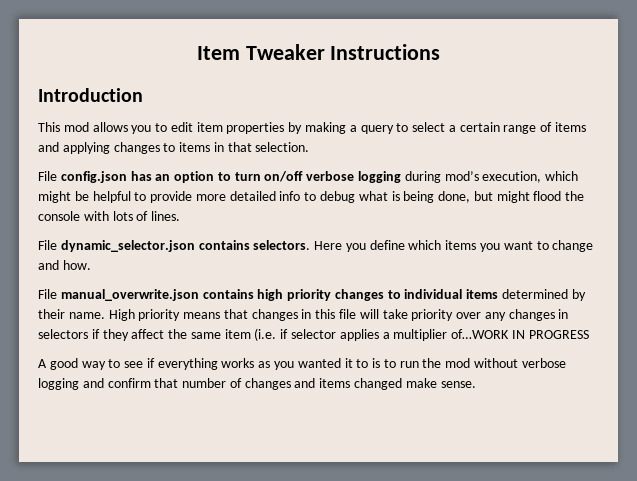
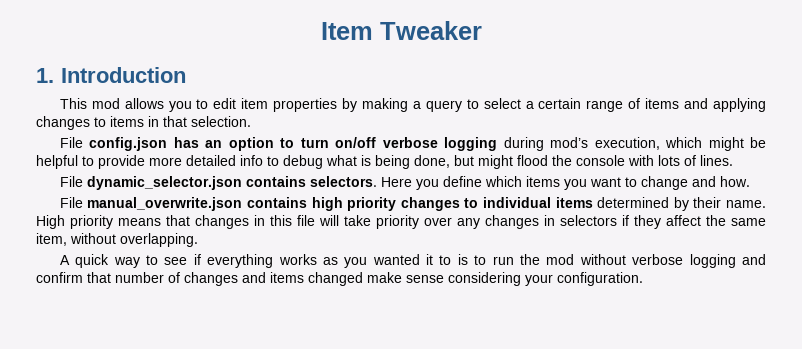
[330,44,441,60] Instructions // -> [36,68,54,83] // 1.
[224,328,589,341] item (i.e. if selector applies a multiplier of…WORK IN PROGRESS -> [36,233,198,247] item, without overlapping.
[49,358,78,370] good -> [75,254,110,268] quick
[440,381,476,388] sense. -> [406,272,643,286] sense considering your configuration.

